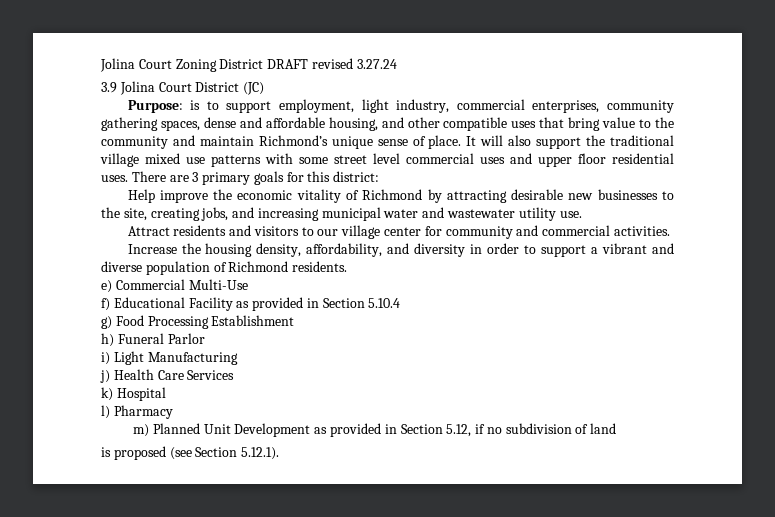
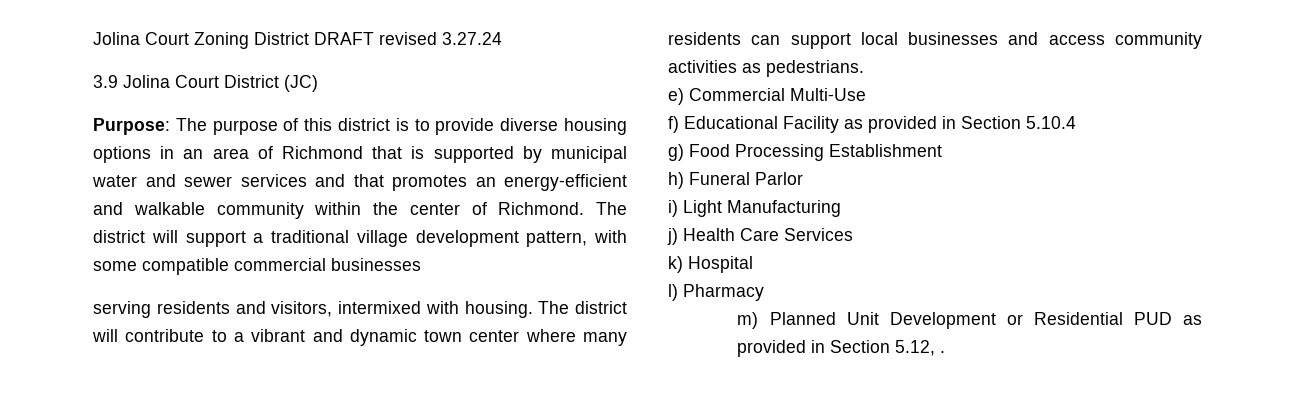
[190,99,674,113] [101,117,675,131] [101,135,674,149] [100,153,674,167] [101,171,380,185] [127,189,674,203] [101,207,582,221] [127,225,670,239] [127,243,674,257] [101,261,348,275] is to support employment, light industry, commercial enterprises, community gathering spaces, dense and affordable housing, and other compatible uses that bring value to the community and maintain Richmond’s unique sense of place. It will also support the traditional village mixed use patterns with some street level commercial uses and upper floor residential uses. There are 3 primary goals for this district: // Help improve the economic vitality of Richmond by attracting desirable new businesses to the site, creating jobs, and increasing municipal water and wastewater utility use. // Attract residents and visitors to our village center for community and commercial activities. // Increase the housing density, affordability, and diversity in order to support a vibrant and diverse population of Richmond residents. -> [175,118,627,135] [93,146,627,163] [92,174,627,191] [93,202,627,219] [93,230,627,247] [93,258,421,275] [93,301,627,318] [92,329,627,346] [668,32,1202,49] [668,60,864,77] The purpose of this district is to provide diverse housing options in an area of Richmond that is supported by municipal water and sewer services and that promotes an energy-efficient and walkable community within the center of Richmond. The district will support a traditional village development pattern, with some compatible commercial businesses // serving residents and visitors, intermixed with housing. The district will contribute to a vibrant and dynamic town center where many residents can support local businesses and access community activities as pedestrians.
(311, 430) none -> [1006,312,1172,325] or Residential PUD
[475,423,617,434] [101,446,280,460] if no subdivision of land // is proposed (see Section 5.12.1). -> [940,351,946,353] .

